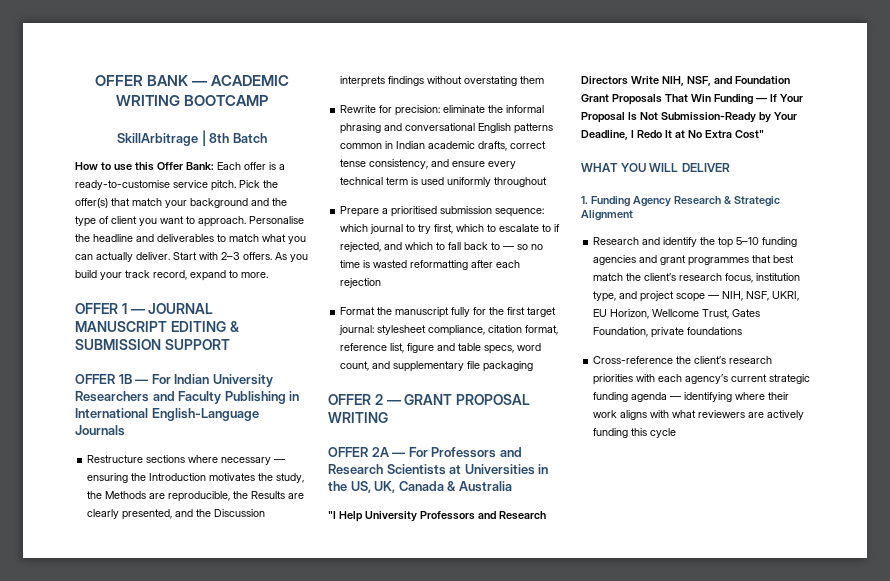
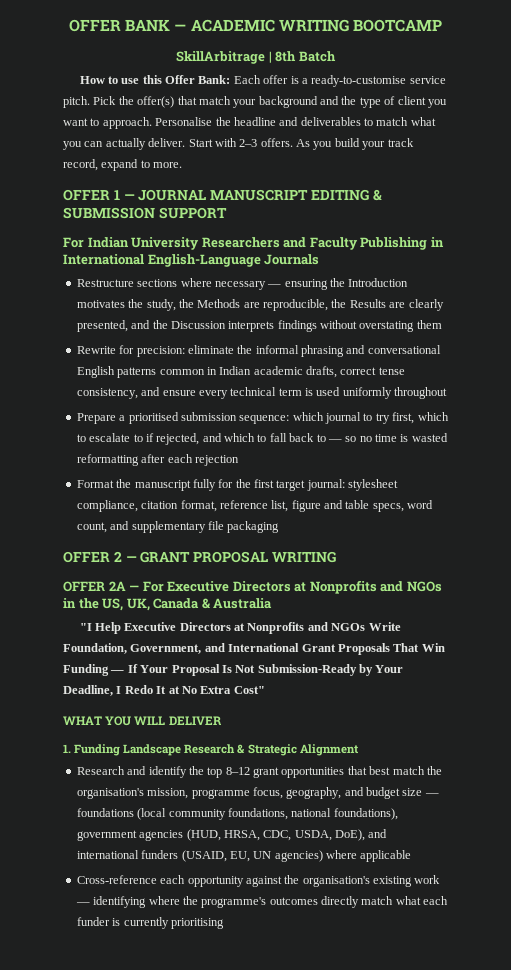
[75,374,149,384] OFFER 1B — -> (227, 213) none
[431,447,522,458] [328,464,535,475] Professors and Research Scientists at Universities -> [167,580,442,594] Executive Directors at Nonprofits and NGOs
[365,511,546,522] [581,76,790,86] University Professors and Research Directors Write NIH, NSF, and Foundation -> [124,622,401,634] [63,643,300,654] Executive Directors at Nonprofits and NGOs Write Foundation, Government, and International
[632,196,671,207] Agency -> [123,744,182,756] Landscape
[736,237,798,247] [593,255,795,266] [593,273,801,283] [593,291,800,302] [593,309,761,319] [593,327,743,338] [593,356,773,364] [593,374,811,385] [593,392,790,402] [593,410,805,420] [593,428,677,438] 5–10 funding agencies and grant programmes that best match the client’s research focus, institution type, and project scope — NIH, NSF, UKRI, EU Horizon, Wellcome Trust, Gates Foundation, private foundations // Cross-reference the client’s research priorities with each agency’s current strategic funding agenda — identifying where their work aligns with what reviewers are actively funding this cycle -> [225,766,442,778] [76,787,439,799] [76,808,398,820] [76,829,388,841] [76,850,412,862] [76,875,441,887] [75,896,449,908] [76,917,224,929] 8–12 grant opportunities that best match the organisation's mission, programme focus, geography, and budget size — foundations (local community foundations, national foundations), government agencies (HUD, HRSA, CDC, USDA, DoE), and international funders (USAID, EU, UN agencies) where applicable // Cross-reference each opportunity against the organisation's existing work — identifying where the programme's outcomes directly match what each funder is currently prioritising

